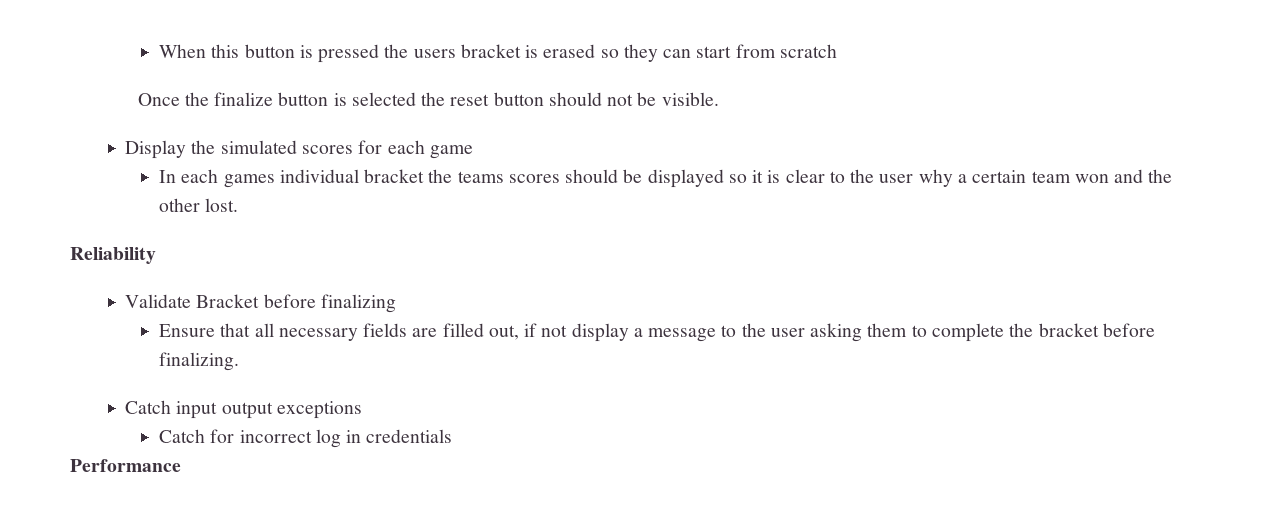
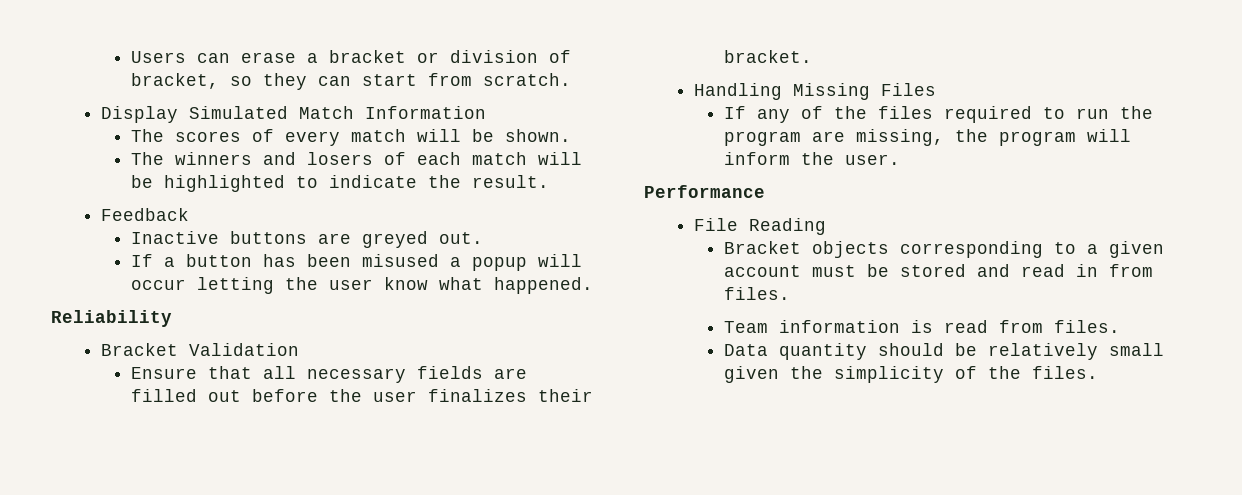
[158,44,596,63] When this button is pressed the users bracket is erased -> [131,50,572,63] [131,73,220,89] Users can erase a bracket or division of bracket,
[779,44,837,58] [137,92,719,106] [125,140,473,159] [158,169,1173,188] [158,198,239,212] [70,247,156,264] [125,294,397,313] scratch // Once the finalize button is selected the reset button should not be visible. // Display the simulated scores for each game // In each games individual bracket the teams scores should be displayed so it is clear to the user why a certain team won and the other lost. // Reliability // Validate Bracket before finalizing -> [483,73,572,86] [100,106,486,123] [131,129,572,146] [131,152,583,165] [131,175,550,192] [100,208,189,221] [131,231,484,248] [131,254,583,271] [131,277,594,294] [51,310,172,327] [100,343,299,356] scratch. // Display Simulated Match Information // The scores of every match will be shown. // The winners and losers of each match will be highlighted to indicate the result. // Feedback // Inactive buttons are greyed out. // If a button has been misused a popup will occur letting the user know what happened. // Reliability // Bracket Validation
[488,323,1155,342] [158,352,239,371] [125,400,363,419] [158,429,453,448] [70,459,181,472] out, if not display a message to the user asking them to complete the bracket before finalizing. // Catch input output exceptions // Catch for incorrect log in credentials // Performance -> [208,389,594,402] [724,50,813,63] [693,83,936,100] [724,106,1154,123] [724,129,1132,146] [724,152,901,165] [644,185,765,198] [693,218,826,235] [724,241,1165,258] [724,264,1154,277] [724,287,791,300] [724,320,1121,333] [724,343,1165,360] [724,366,1099,383] out before the user finalizes their bracket. // Handling Missing Files // If any of the files required to run the program are missing, the program will inform the user. // Performance // File Reading // Bracket objects corresponding to a given account must be stored and read in from files. // Team information is read from files. // Data quantity should be relatively small given the simplicity of the files.

